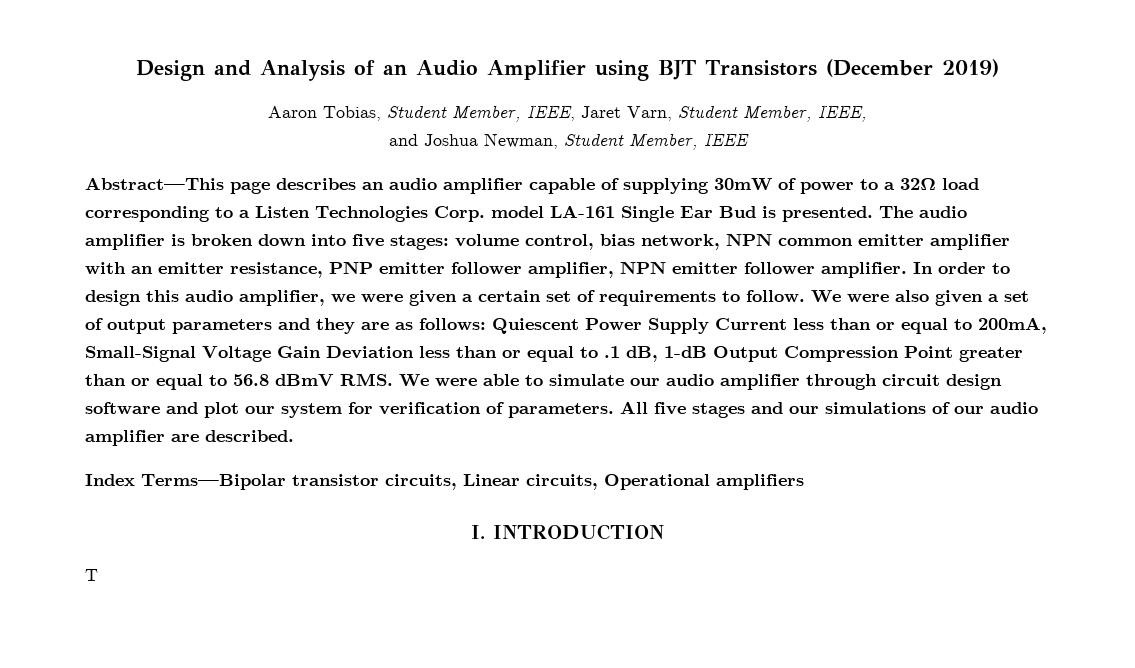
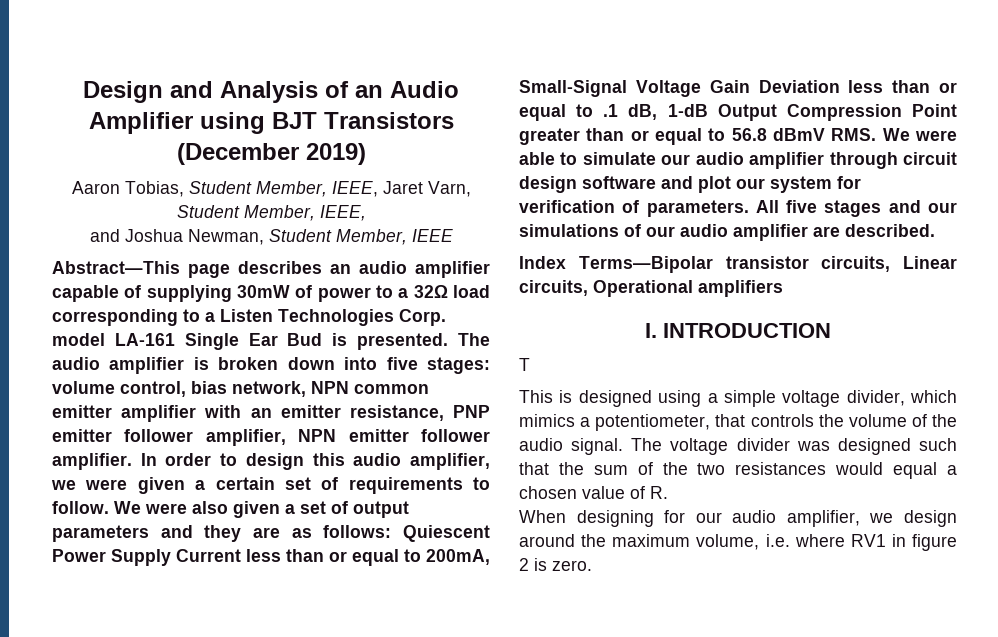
(98, 575) none -> [519,390,957,407] [519,414,957,431] [519,438,957,455] [519,462,957,479] [519,486,668,499] [519,510,957,527] [519,534,957,551] [519,558,592,571] // This is designed using a simple voltage divider, which mimics a potentiometer, that controls the volume of the audio signal. The voltage divider was designed such that the sum of the two resistances would equal a chosen value of R. // When designing for our audio amplifier, we design around the maximum volume, i.e. where RV1 in figure 2 is zero.

